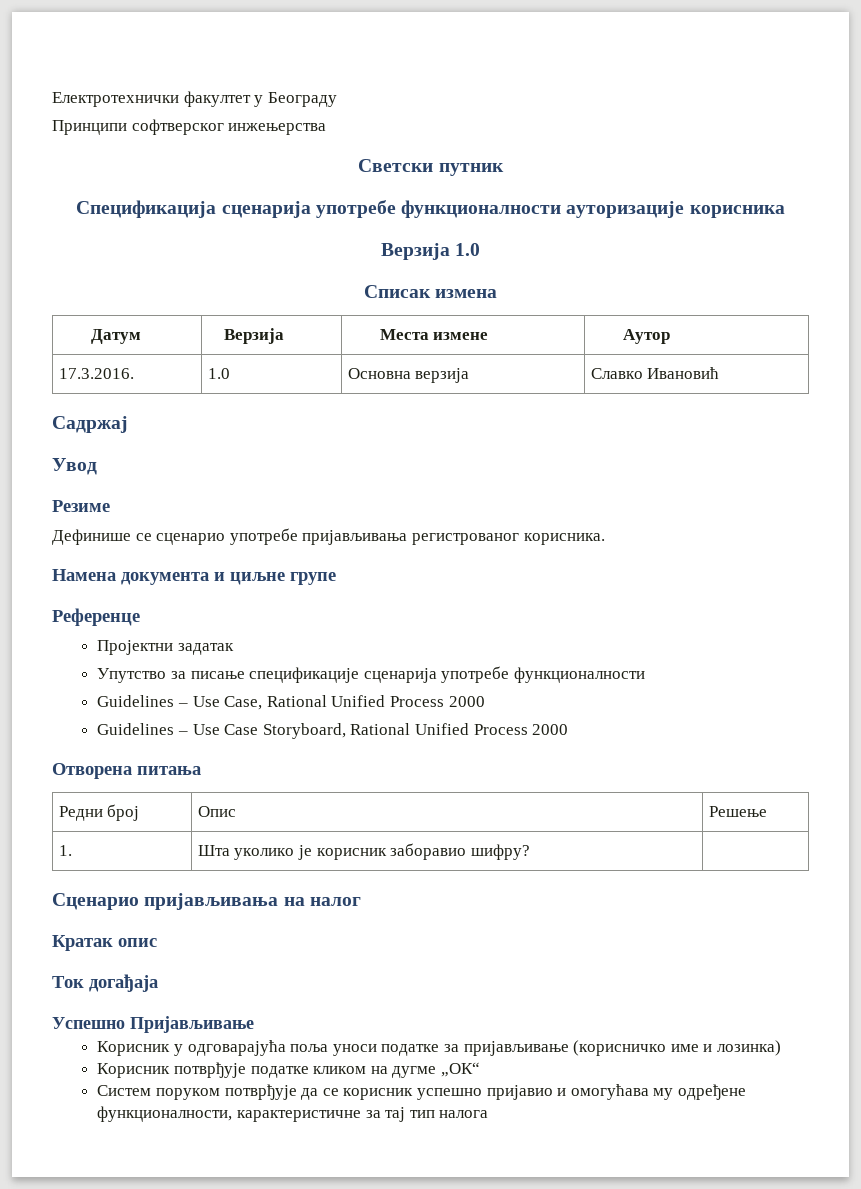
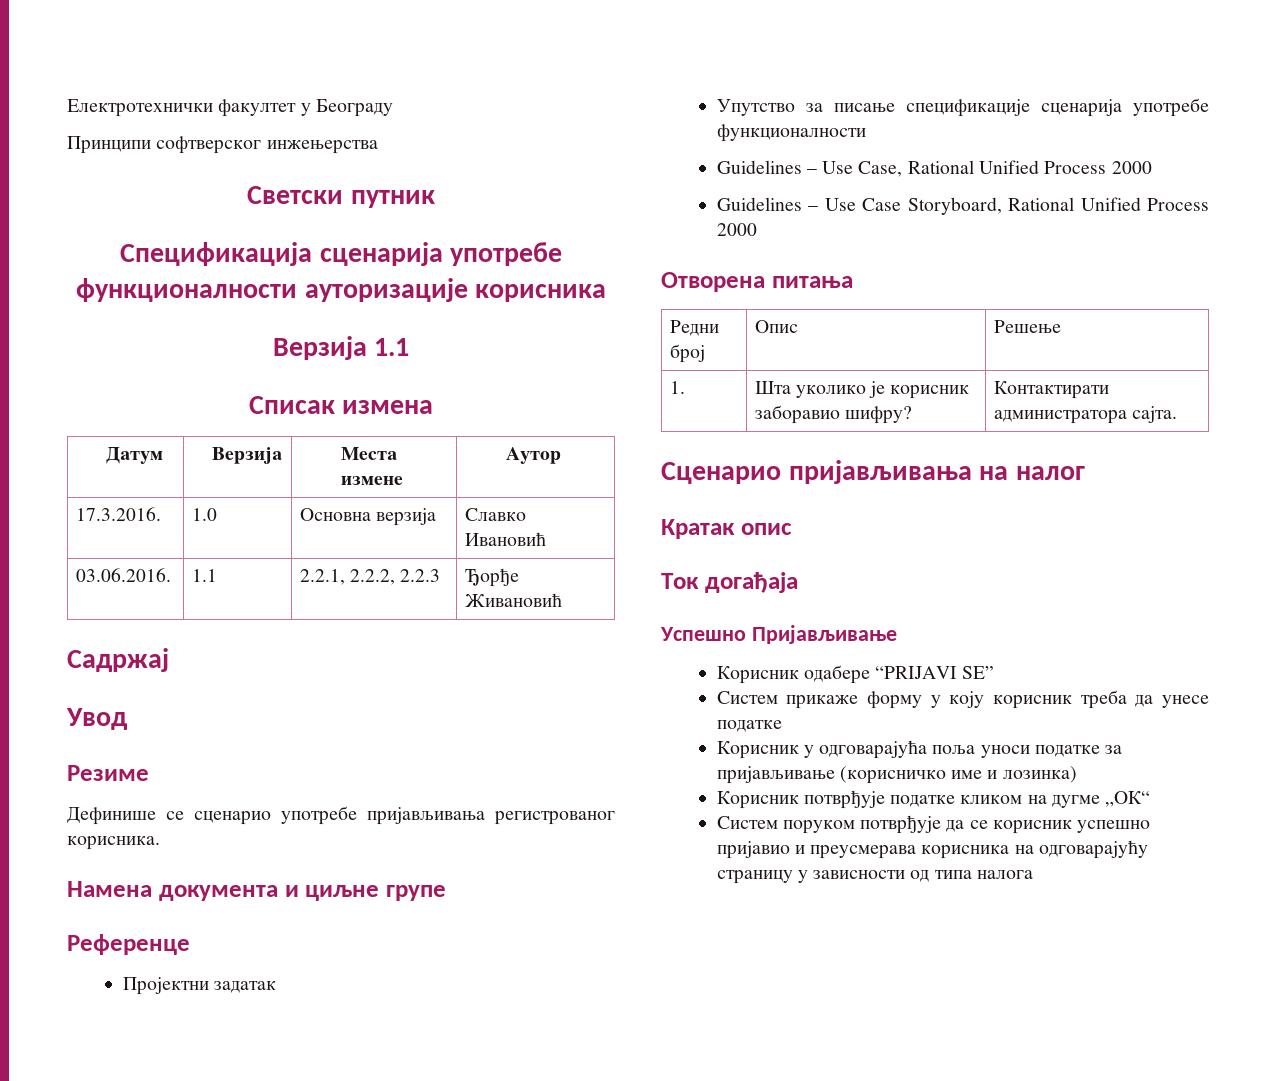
[455,243,481,256] 1.0 -> [374,338,410,356] 1.1
(720, 373) none -> [75,568,171,582] [191,569,217,582] [299,569,441,585] [464,568,519,587] [464,593,562,607] // 03.06.2016. | 1.1 | 2.2.1, 2.2.2, 2.2.3 | Ђорђе Живановић
(530, 852) none -> [993,381,1109,399] [993,406,1177,424] Контактирати администратора сајта.
(254, 1024) none -> [716,665,995,684] [716,690,1209,709] [716,720,782,732] // Корисник одабере “PRIJAVI SE” // Систем прикаже форму у коју корисник треба да унесе податке
[570,1084,746,1100] [97,1106,435,1122] омогућава му одређене функционалности, карактеристичне за тај тип -> [810,840,1149,859] [716,870,972,884] преусмерава корисника на одговарајућу страницу у зависности од типа

